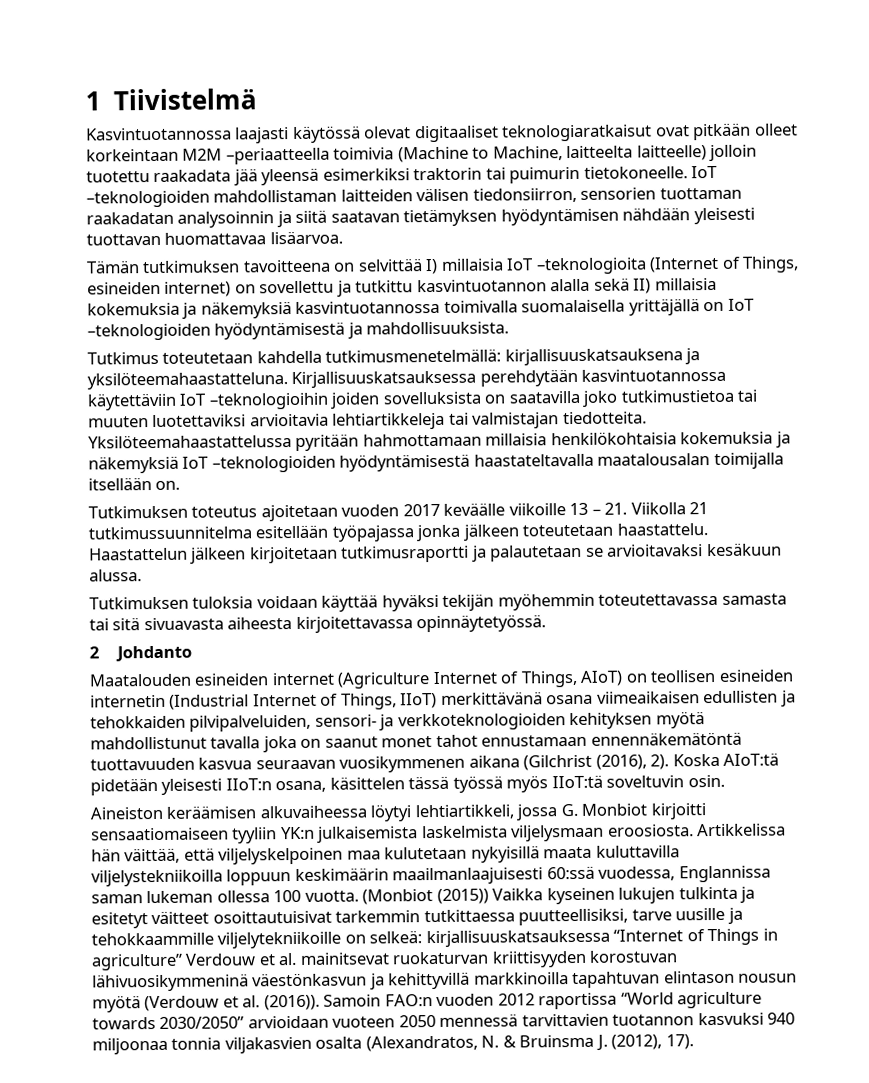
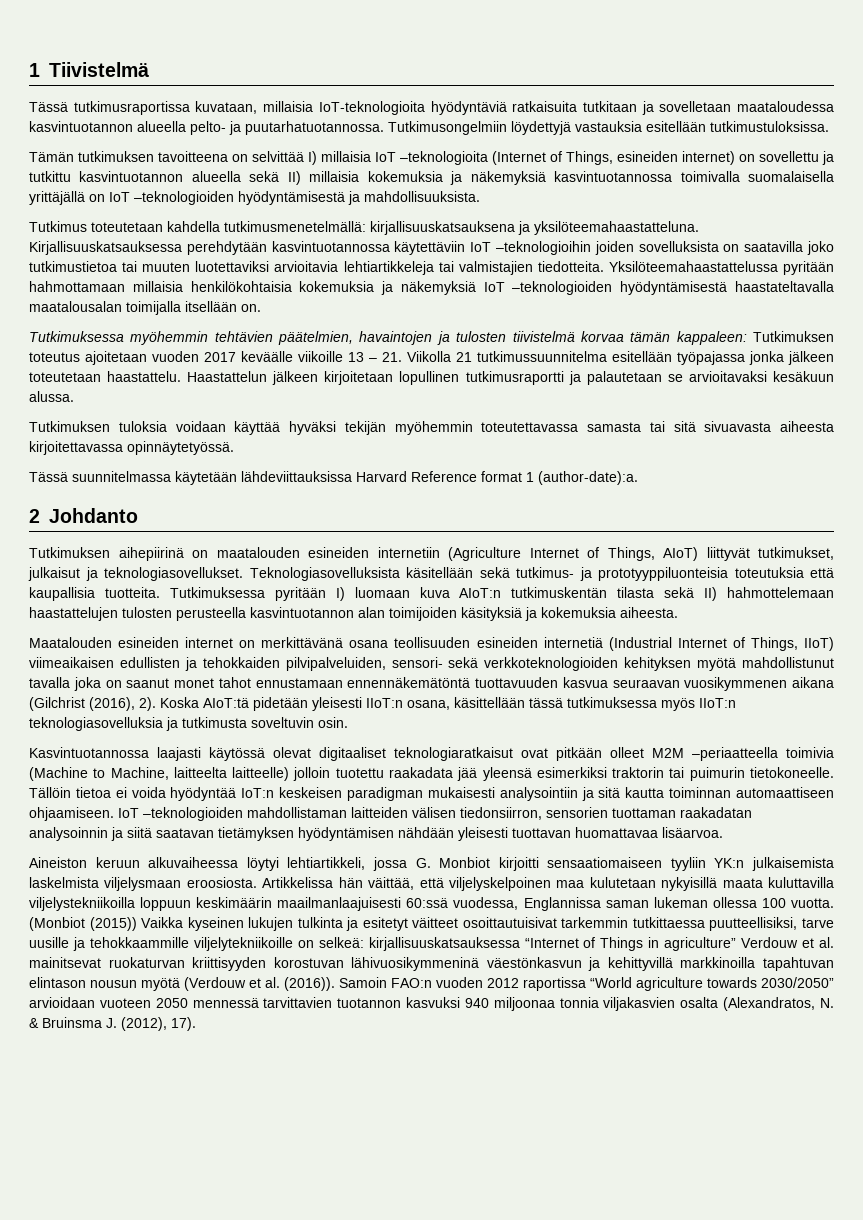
[86,122,798,144] [86,144,758,165] [86,165,718,186] [86,187,742,208] [86,207,755,228] [86,230,343,246] Kasvintuotannossa laajasti käytössä olevat digitaaliset teknologiaratkaisut ovat pitkään olleet korkeintaan M2M –periaatteella toimivia (Machine to Machine, laitteelta laitteelle) jolloin tuotettu raakadata jää yleensä esimerkiksi traktorin tai puimurin tietokoneelle. IoT –teknologioiden mahdollistaman laitteiden välisen tiedonsiirron, sensorien tuottaman raakadatan analysoinnin ja siitä saatavan tietämyksen hyödyntämisen nähdään yleisesti tuottavan huomattavaa lisäarvoa. -> [29,101,835,115] [29,121,829,135] Tässä tutkimusraportissa kuvataan, millaisia IoT-teknologioita hyödyntäviä ratkaisuita tutkitaan ja sovelletaan maataloudessa kasvintuotannon alueella pelto- ja puutarhatuotannossa. Tutkimusongelmiin löydettyjä vastauksia esitellään tutkimustuloksissa.
[550,278,591,292] alalla -> [191,171,241,182] alueella
[472,412,560,429] valmistajan -> [458,261,533,275] valmistajien
(181, 485) none -> [29,331,747,345] Tutkimuksessa myöhemmin tehtävien päätelmien, havaintojen ja tulosten tiivistelmä korvaa tämän kappaleen:
(338, 555) none -> [399,371,460,385] lopullinen
[89,645,192,662] [89,672,335,687] 2 Johdanto // Maatalouden esineiden internet -> [29,471,638,485] [29,508,139,523] [29,547,440,561] Tässä suunnitelmassa käytetään lähdeviittauksissa Harvard Reference format 1 (author-date):a. // 2 Johdanto // Tutkimuksen aihepiirinä on maatalouden esineiden internetiin
[625,669,794,683] [90,694,166,708] on teollisen esineiden internetin -> [706,547,834,561] [28,567,834,581] [29,587,834,601] [29,607,678,621] [29,637,603,648] liittyvät tutkimukset, julkaisut ja teknologiasovellukset. Teknologiasovelluksista käsitellään sekä tutkimus- ja prototyyppiluonteisia toteutuksia että kaupallisia tuotteita. Tutkimuksessa pyritään I) luomaan kuva AIoT:n tutkimuskentän tilasta sekä II) hahmottelemaan haastattelujen tulosten perusteella kasvintuotannon alan toimijoiden käsityksiä ja kokemuksia aiheesta. // Maatalouden esineiden internet on merkittävänä osana teollisuuden esineiden internetiä
[440,691,594,705] merkittävänä osana -> (835, 644) none
[379,714,395,731] ja -> [448,657,479,668] sekä
[329,774,725,793] käsittelen tässä työssä myös IIoT:tä soveltuvin osin. -> [454,697,736,711] [29,717,348,731] [29,747,834,761] [29,767,835,781] [29,787,835,801] [29,807,752,821] [29,827,723,841] käsittellään tässä tutkimuksessa myös IIoT:n teknologiasovelluksia ja tutkimusta soveltuvin osin. // Kasvintuotannossa laajasti käytössä olevat digitaaliset teknologiaratkaisut ovat pitkään olleet M2M –periaatteella toimivia (Machine to Machine, laitteelta laitteelle) jolloin tuotettu raakadata jää yleensä esimerkiksi traktorin tai puimurin tietokoneelle. Tällöin tietoa ei voida hyödyntää IoT:n keskeisen paradigman mukaisesti analysointiin ja sitä kautta toiminnan automaattiseen ohjaamiseen. IoT –teknologioiden mahdollistaman laitteiden välisen tiedonsiirron, sensorien tuottaman raakadatan analysoinnin ja siitä saatavan tietämyksen hyödyntämisen nähdään yleisesti tuottavan huomattavaa lisäarvoa.
[166,805,257,819] keräämisen -> [95,857,140,868] keruun

